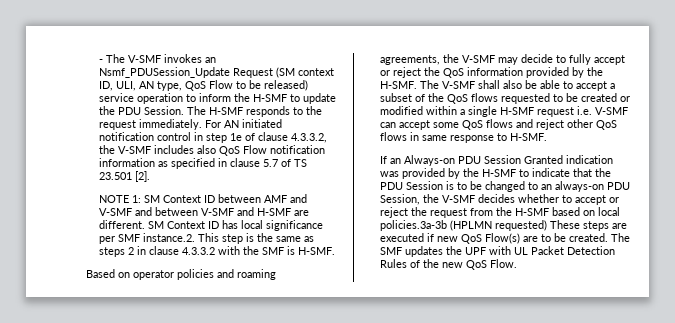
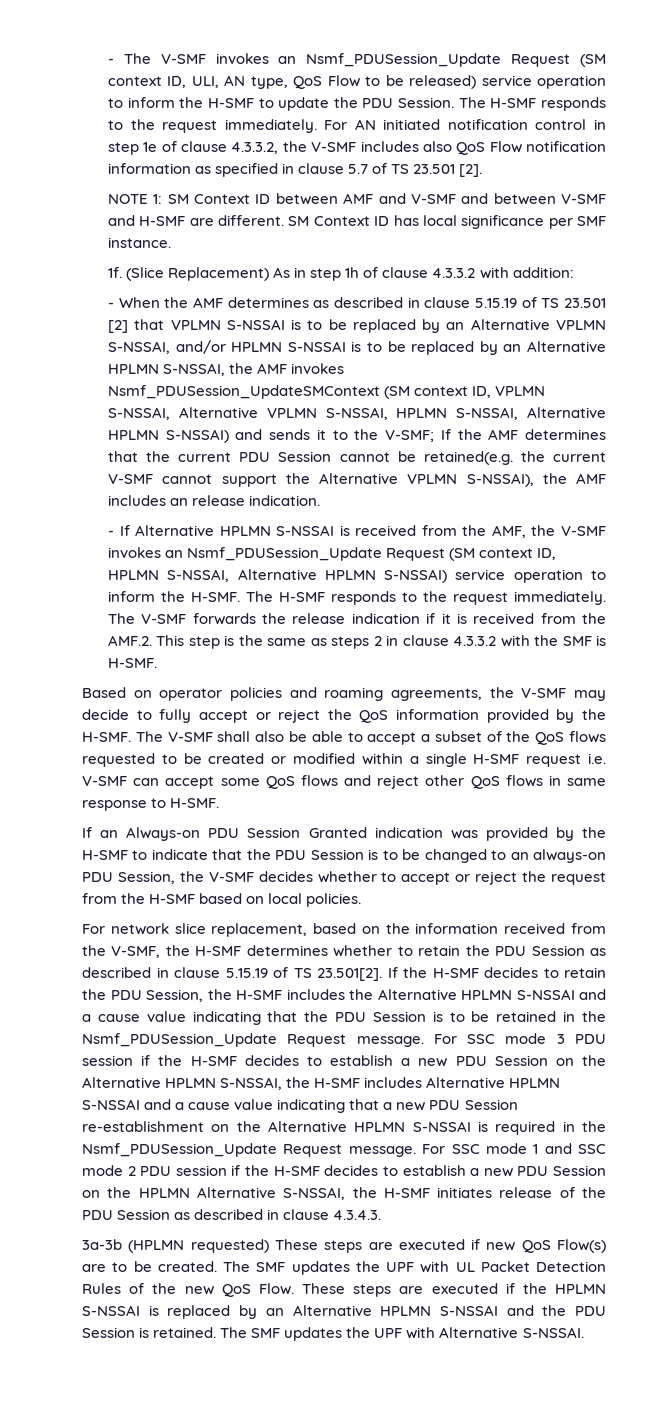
[142,233,195,242] instance.2. -> [108,237,172,248] [108,267,574,281] [108,297,606,308] [108,319,606,333] [108,340,607,355] [108,363,345,376] [108,385,546,399] [108,407,606,420] [108,429,606,443] [108,451,606,465] [108,473,606,487] [108,495,321,506] [108,525,607,538] [108,547,557,561] [108,569,606,583] [108,591,606,605] [108,613,606,625] [108,635,153,646] instance. // 1f. (Slice Replacement) As in step 1h of clause 4.3.3.2 with addition: // - When the AMF determines as described in clause 5.15.19 of TS 23.501 [2] that VPLMN S-NSSAI is to be replaced by an Alternative VPLMN S-NSSAI, and/or HPLMN S-NSSAI is to be replaced by an Alternative HPLMN S-NSSAI, the AMF invokes Nsmf_PDUSession_UpdateSMContext (SM context ID, VPLMN S-NSSAI, Alternative VPLMN S-NSSAI, HPLMN S-NSSAI, Alternative HPLMN S-NSSAI) and sends it to the V-SMF; If the AMF determines that the current PDU Session cannot be retained(e.g. the current V-SMF cannot support the Alternative VPLMN S-NSSAI), the AMF includes an release indication. // - If Alternative HPLMN S-NSSAI is received from the AMF, the V-SMF invokes an Nsmf_PDUSession_Update Request (SM context ID, HPLMN S-NSSAI, Alternative HPLMN S-NSSAI) service operation to inform the H-SMF. The H-SMF responds to the request immediately. The V-SMF forwards the release indication if it is received from the AMF.2.
[379,220,447,231] policies.3a-3b -> [306,893,362,907] [82,923,606,937] [82,945,606,958] [82,967,607,981] [82,989,607,1002] [82,1011,606,1025] [82,1033,606,1047] [82,1055,607,1067] [82,1077,561,1090] [82,1099,518,1113] [82,1121,607,1135] [82,1143,606,1157] [82,1165,606,1177] [82,1187,606,1200] [82,1209,382,1220] [82,1239,123,1250] policies. // For network slice replacement, based on the information received from the V-SMF, the H-SMF determines whether to retain the PDU Session as described in clause 5.15.19 of TS 23.501[2]. If the H-SMF decides to retain the PDU Session, the H-SMF includes the Alternative HPLMN S-NSSAI and a cause value indicating that the PDU Session is to be retained in the Nsmf_PDUSession_Update Request message. For SSC mode 3 PDU session if the H-SMF decides to establish a new PDU Session on the Alternative HPLMN S-NSSAI, the H-SMF includes Alternative HPLMN S-NSSAI and a cause value indicating that a new PDU Session re-establishment on the Alternative HPLMN S-NSSAI is required in the Nsmf_PDUSession_Update Request message. For SSC mode 1 and SSC mode 2 PDU session if the H-SMF decides to establish a new PDU Session on the HPLMN Alternative S-NSSAI, the H-SMF initiates release of the PDU Session as described in clause 4.3.4.3. // 3a-3b
(517, 263) none -> [302,1283,607,1297] [82,1305,607,1319] [82,1327,584,1341] These steps are executed if the HPLMN S-NSSAI is replaced by an Alternative HPLMN S-NSSAI and the PDU Session is retained. The SMF updates the UPF with Alternative S-NSSAI.

